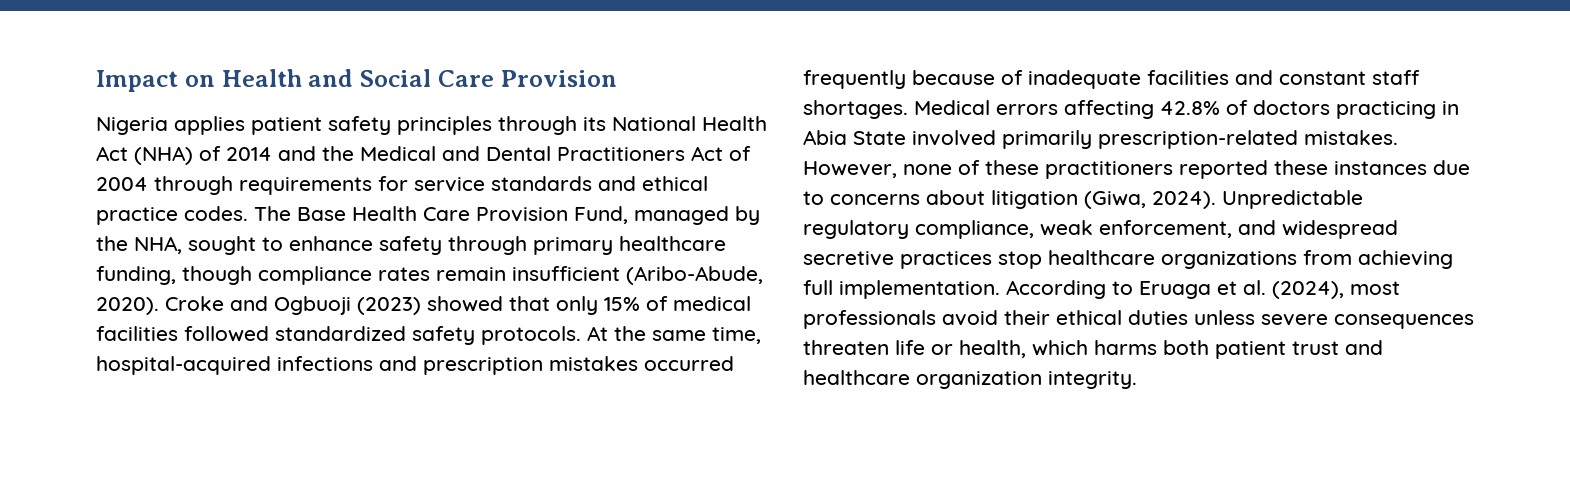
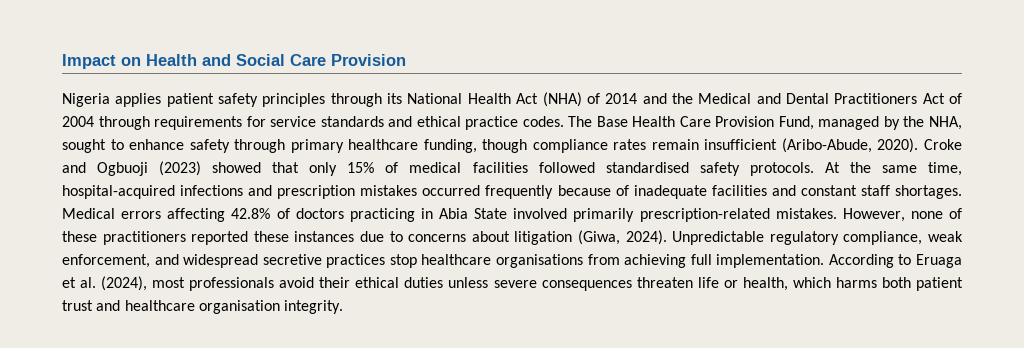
[275,326,406,341] standardized -> [605,162,689,173] standardised
[1161,251,1297,269] organizations -> [495,254,583,268] organisations
[916,371,1042,389] organization -> [198,300,280,314] organisation

